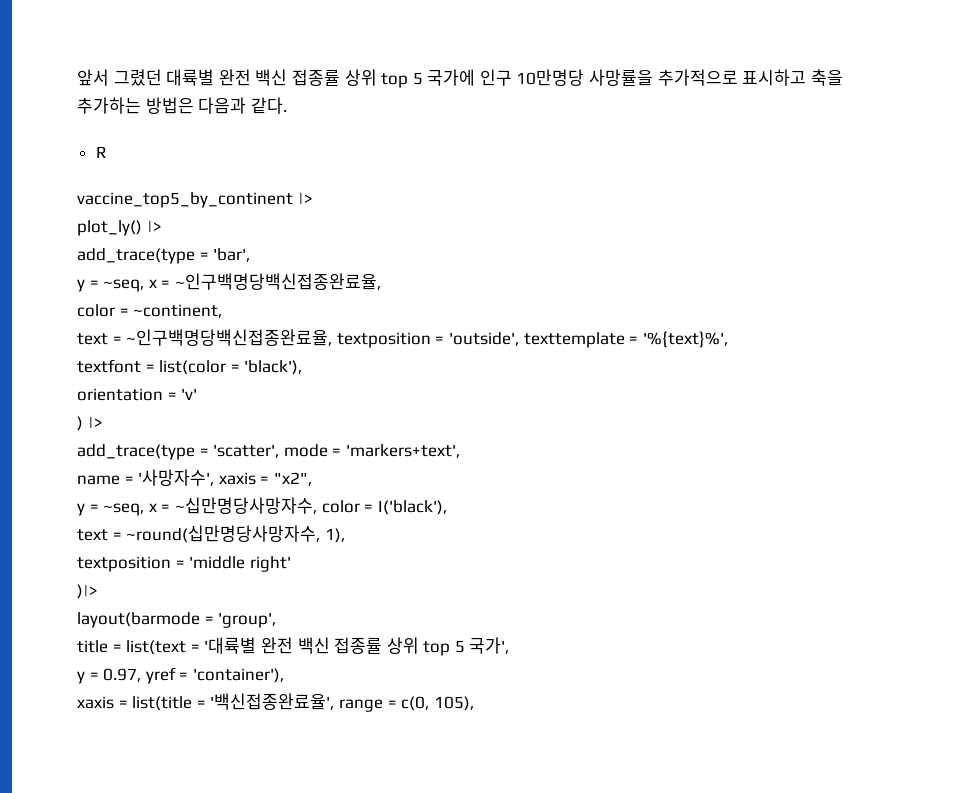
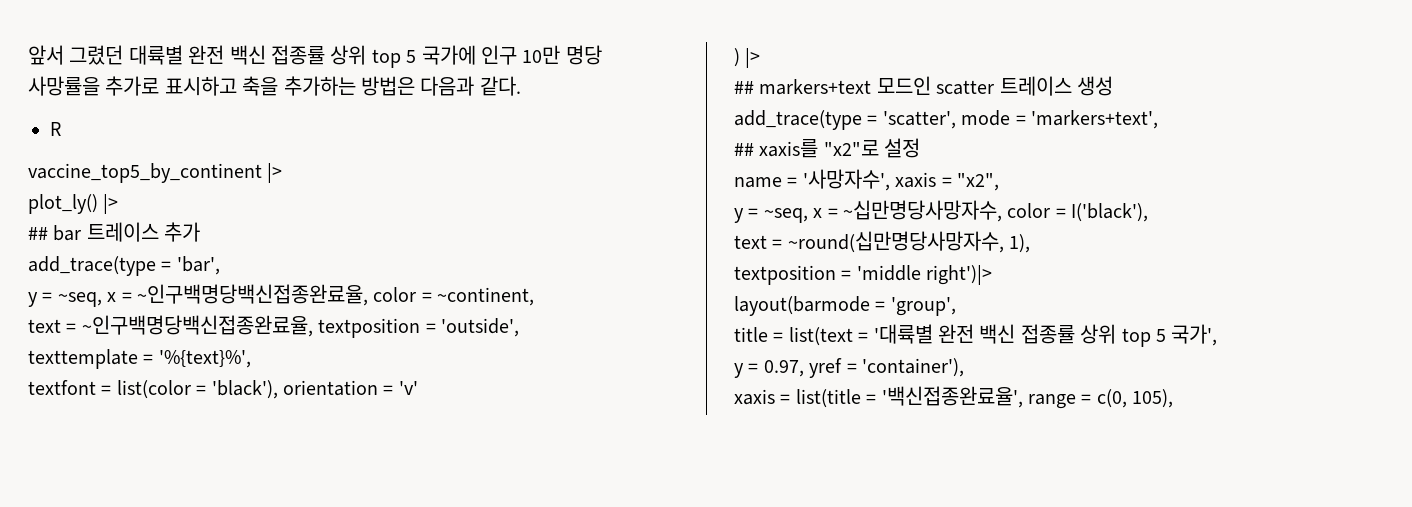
[516,69,738,86] 10만명당 사망률을 추가적으로 -> [522,45,602,65] [28,76,160,96] 10만 명당 사망률을 추가로
(162, 226) none -> [28,222,201,242] // ## bar 트레이스 추가
(381, 281) // -> (368, 295) none
(519, 339) none -> (519, 327) //
(303, 367) // -> (278, 389) none
(103, 422) none -> [734,76,1113,96] // ## markers+text 모드인 scatter 트레이스 생성
(460, 451) none -> [734,138,921,158] // ## xaxis를 "x2"로 설정
[249,556,291,572] [77,584,98,599] right' // )|> -> [926,265,993,285] right')|>

